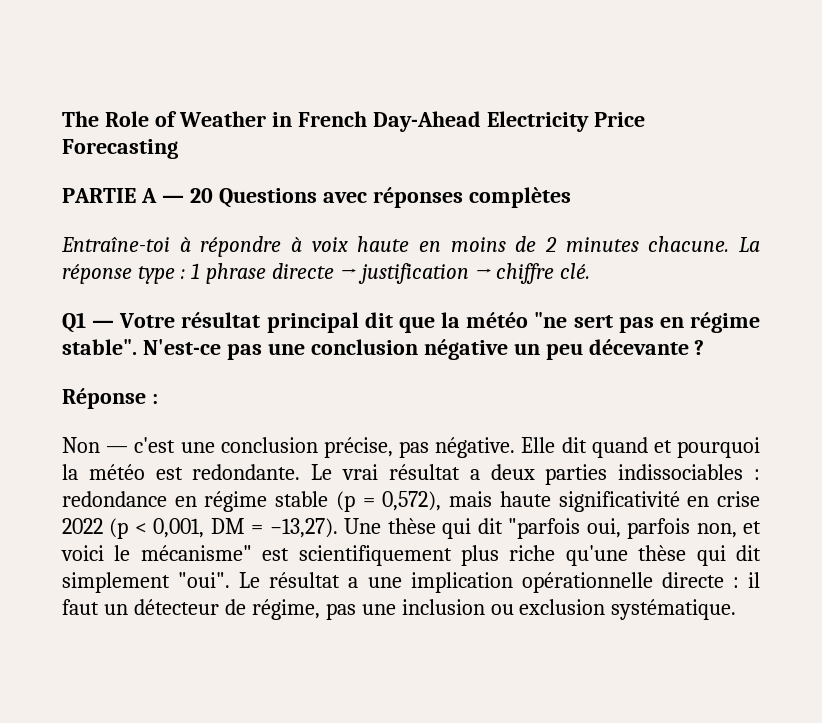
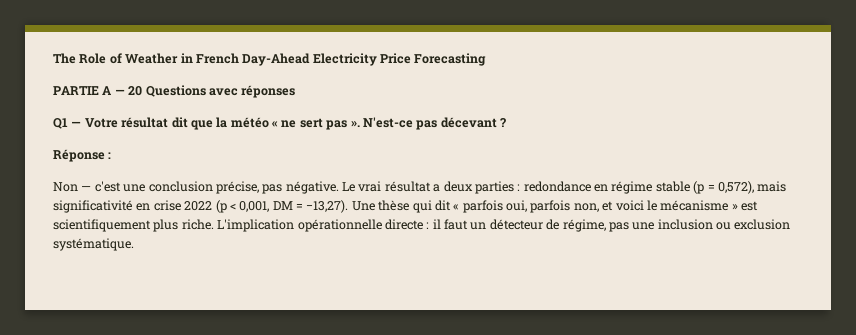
[468,187,571,208] [61,236,760,257] [62,263,591,284] complètes // Entraîne-toi à répondre à voix haute en moins de 2 minutes chacune. La réponse type : 1 phrase directe → justification → chiffre clé. -> (296, 91) none
[266,312,359,333] principal -> (169, 122) none
[534,312,760,333] [62,339,689,360] "ne sert pas en régime stable". N'est-ce pas une conclusion négative un peu décevante -> [272,117,497,130] « ne sert pas ». N'est-ce pas décevant
[521,437,760,458] [62,464,301,480] Elle dit quand et pourquoi la météo est redondante. -> (339, 187) none
[618,464,744,480] indissociables -> (514, 187) none
[499,491,551,507] haute -> (787, 186) none
[508,518,581,539] "parfois -> [453,200,503,213] « parfois
[140,545,252,561] mécanisme" -> [660,200,738,211] mécanisme »
[509,545,761,566] [62,572,513,593] riche qu'une thèse qui dit simplement "oui". Le résultat a une implication -> [181,219,295,232] riche. L'implication

